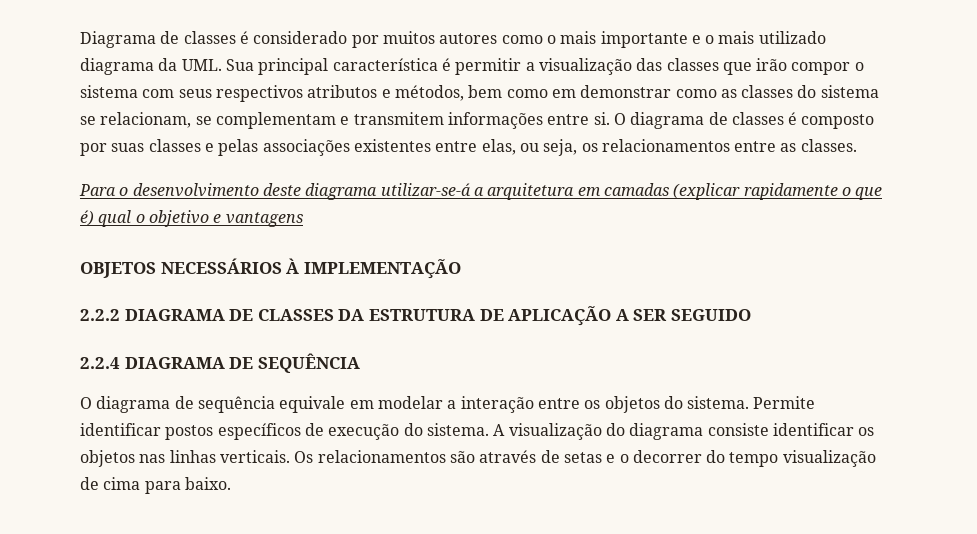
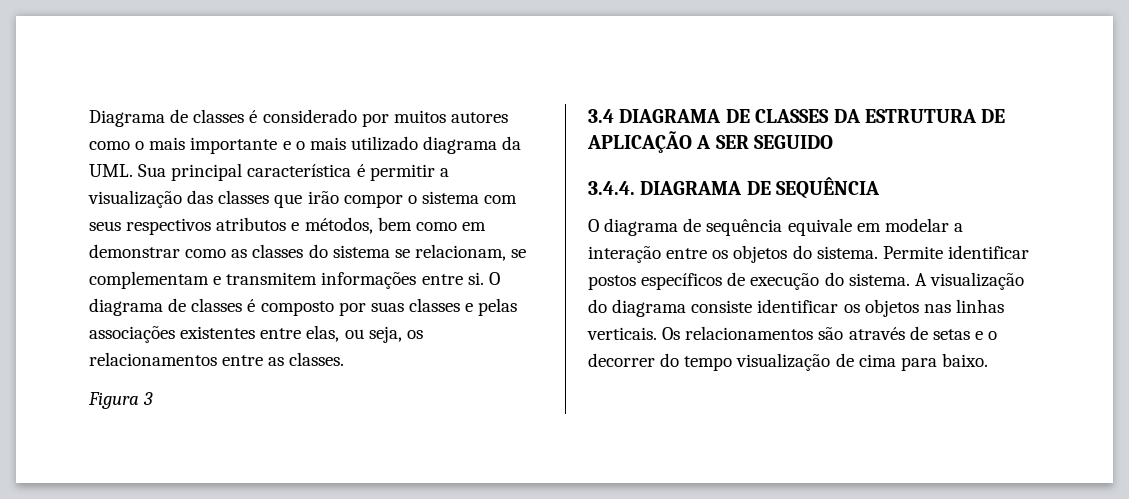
[79,183,883,200] [80,210,303,227] [80,258,461,279] [80,309,120,321] Para o desenvolvimento deste diagrama utilizar-se-á a arquitetura em camadas (explicar rapidamente o que é) qual o objetivo e vantagens // OBJETOS NECESSÁRIOS À IMPLEMENTAÇÃO // 2.2.2 -> [88,392,154,409] [588,109,614,123] Figura 3 // 3.4
[80,357,120,369] 2.2.4 -> [588,181,635,195] 3.4.4.

